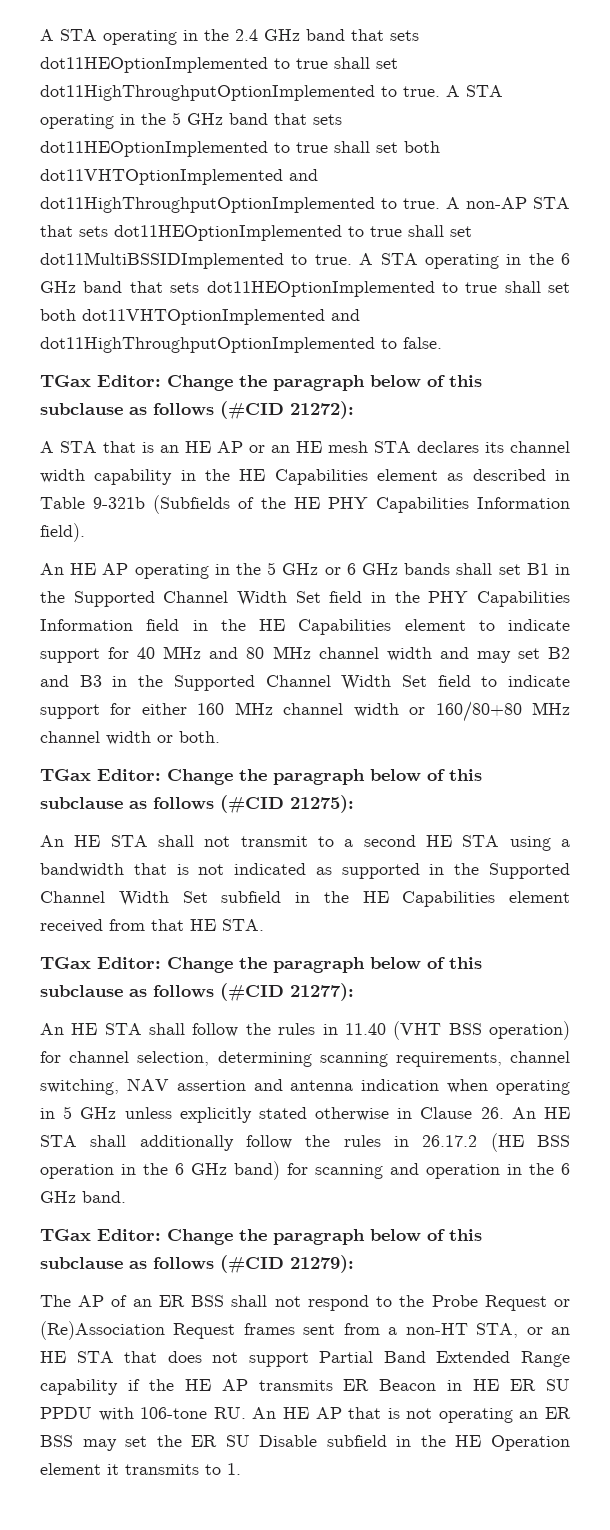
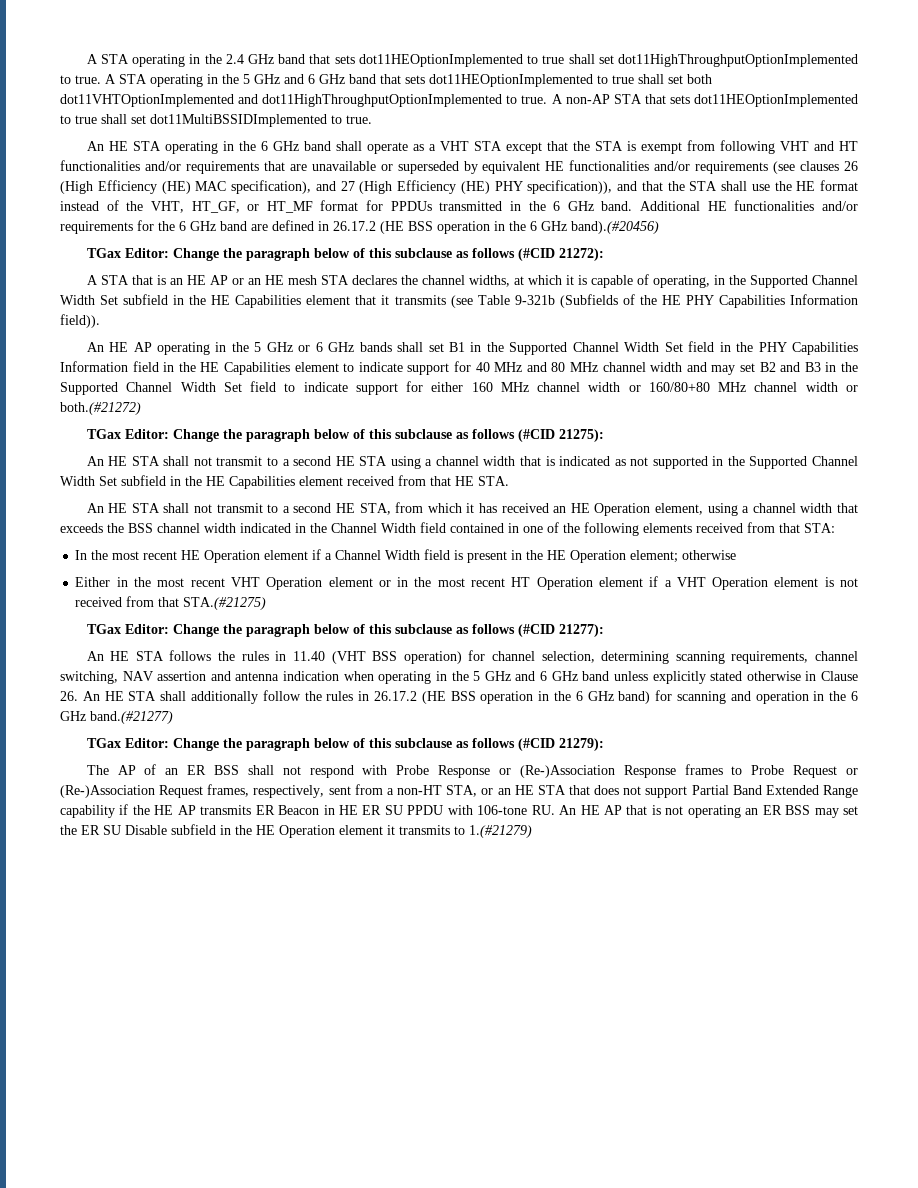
(223, 119) none -> [284,74,345,84] and 6 GHz
[359,253,374,265] A -> [86,141,128,151] // An HE
[129,281,570,297] [40,309,360,325] [40,337,442,353] that sets dot11HEOptionImplemented to true shall set both dot11VHTOptionImplemented and dot11HighThroughputOptionImplemented to false. -> [335,140,858,154] [60,160,858,174] [60,180,858,194] [60,200,859,213] [60,220,659,234] shall operate as a VHT STA except that the STA is exempt from following VHT and HT functionalities and/or requirements that are unavailable or superseded by equivalent HE functionalities and/or requirements (see clauses 26 (High Efficiency (HE) MAC specification), and 27 (High Efficiency (HE) PHY specification)), and that the STA shall use the HE format instead of the VHT, HT_GF, or HT_MF format for PPDUs transmitted in the 6 GHz band. Additional HE functionalities and/or requirements for the 6 GHz band are defined in 26.17.2 (HE BSS operation in the 6 GHz band).(#20456)
[485,441,570,453] [40,469,570,485] its channel width capability in the HE Capabilities element as described in -> [400,274,858,288] [60,294,473,308] the channel widths, at which it is capable of operating, in the Supported Channel Width Set subfield in the HE Capabilities element that it transmits (see
[40,523,85,542] field). -> [60,314,100,328] field)).
[179,731,220,743] both. -> [60,402,141,415] both.(#21272)
[40,863,225,877] bandwidth that is not -> [435,456,555,466] channel width that is
(332, 871) none -> [630,457,649,466] not
(264, 925) none -> [86,502,858,516] [60,522,835,536] [75,549,737,563] [75,576,858,590] [75,596,267,610] // An HE STA shall not transmit to a second HE STA, from which it has received an HE Operation element, using a channel width that exceeds the BSS channel width indicated in the Channel Width field contained in one of the following elements received from that STA: // In the most recent HE Operation element if a Channel Width field is present in the HE Operation element; otherwise // Either in the most recent VHT Operation element or in the most recent HT Operation element if a VHT Operation element is not received from that STA.(#21275)
[149,1023,239,1037] shall follow -> [169,650,212,661] follows
[63,1106,117,1119] 5 GHz -> [451,671,610,681] the 5 GHz and 6 GHz band
[82,1191,126,1203] band. -> [90,711,173,724] band.(#21277)
[376,1295,570,1311] [40,1321,295,1340] to the Probe Request or (Re)Association Request frames -> [362,764,858,778] [60,784,325,798] with Probe Response or (Re-)Association Response frames to Probe Request or (Re-)Association Request frames, respectively,
[227,1463,241,1475] 1. -> [469,825,532,838] 1.(#21279)

